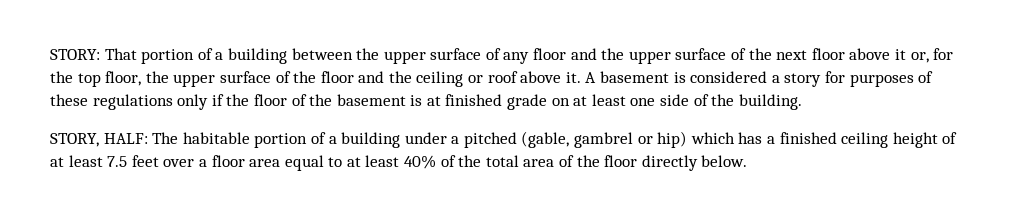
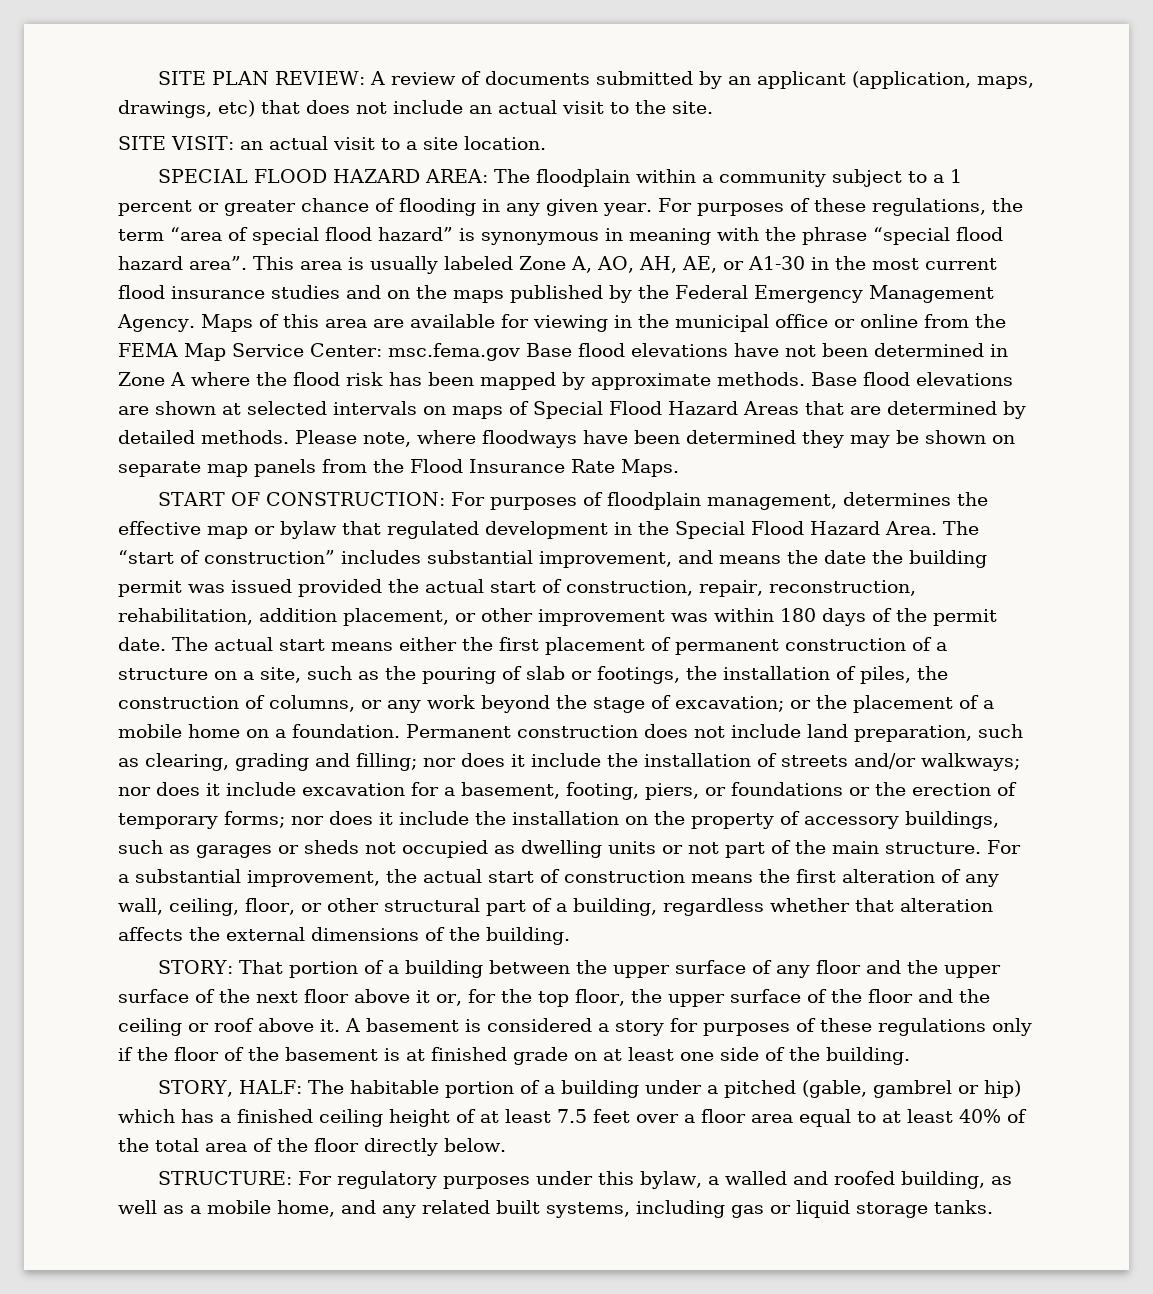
(50, 54) none -> [158,71,1035,89] [118,100,713,118] [118,136,546,150] [158,169,963,187] [118,198,1023,216] [118,227,1003,245] [118,256,997,274] [118,285,994,303] [117,314,1006,332] [118,343,1008,361] [118,372,1013,390] [118,401,1026,419] [118,430,1015,448] [118,459,679,477] [158,492,989,510] [118,521,979,539] [118,550,987,568] [118,579,916,597] [118,608,997,626] [118,637,947,655] [118,666,948,684] [118,695,994,713] [118,724,1023,742] [118,753,1020,771] [118,782,1017,800] [118,811,999,829] [118,840,1021,858] [118,869,999,887] [118,898,993,916] [118,927,570,945] SITE PLAN REVIEW: A review of documents submitted by an applicant (application, maps, drawings, etc) that does not include an actual visit to the site. // SITE VISIT: an actual visit to a site location. // SPECIAL FLOOD HAZARD AREA: The floodplain within a community subject to a 1 percent or greater chance of flooding in any given year. For purposes of these regulations, the term “area of special flood hazard” is synonymous in meaning with the phrase “special flood hazard area”. This area is usually labeled Zone A, AO, AH, AE, or A1-30 in the most current flood insurance studies and on the maps published by the Federal Emergency Management Agency. Maps of this area are available for viewing in the municipal office or online from the FEMA Map Service Center: msc.fema.gov Base flood elevations have not been determined in Zone A where the flood risk has been mapped by approximate methods. Base flood elevations are shown at selected intervals on maps of Special Flood Hazard Areas that are determined by detailed methods. Please note, where floodways have been determined they may be shown on separate map panels from the Flood Insurance Rate Maps. // START OF CONSTRUCTION: For purposes of floodplain management, determines the effective map or bylaw that regulated development in the Special Flood Hazard Area. The “start of construction” includes substantial improvement, and means the date the building permit was issued provided the actual start of construction, repair, reconstruction, rehabilitation, addition placement, or other improvement was within 180 days of the permit date. The actual start means either the first placement of permanent construction of a structure on a site, such as the pouring of slab or footings, the installation of piles, the construction of columns, or any work beyond the stage of excavation; or the placement of a mobile home on a foundation. Permanent construction does not include land preparation, such as clearing, grading and filling; nor does it include the installation of streets and/or walkways; nor does it include excavation for a basement, footing, piers, or foundations or the erection of temporary forms; nor does it include the installation on the property of accessory buildings, such as garages or sheds not occupied as dwelling units or not part of the main structure. For a substantial improvement, the actual start of construction means the first alteration of any wall, ceiling, floor, or other structural part of a building, regardless whether that alteration affects the external dimensions of the building. //
(748, 161) none -> [158,1171,1013,1189] [118,1200,993,1218] // STRUCTURE: For regulatory purposes under this bylaw, a walled and roofed building, as well as a mobile home, and any related built systems, including gas or liquid storage tanks.

